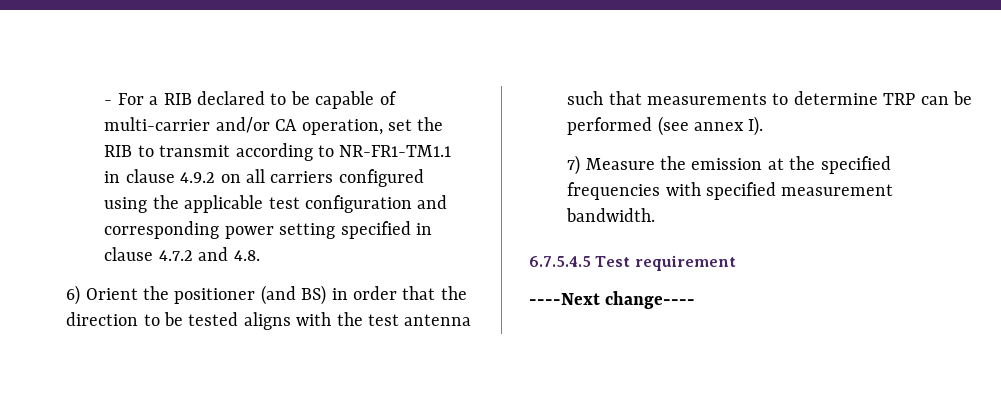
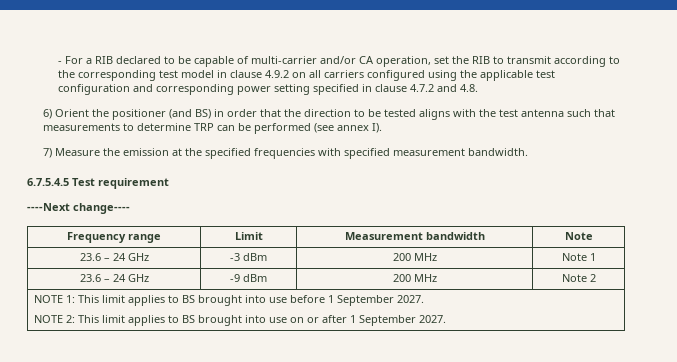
[339,145,452,157] NR-FR1-TM1.1 -> [58,70,215,81] the corresponding test model
(696, 300) none -> [67,232,161,243] [234,232,263,240] [344,232,485,240] [564,232,593,240] [79,253,149,261] [230,253,267,261] [392,253,437,261] [561,253,596,261] [79,274,149,282] [230,274,267,282] [392,274,437,282] [561,274,596,282] [34,295,425,306] [34,315,447,326] // Frequency range | Limit | Measurement bandwidth | Note // 23.6 – 24 GHz | -3 dBm | 200 MHz | Note 1 // 23.6 – 24 GHz | -9 dBm | 200 MHz | Note 2 // NOTE 1: This limit applies to BS brought into use before 1 September 2027. // NOTE 2: This limit applies to BS brought into use on or after 1 September 2027.

